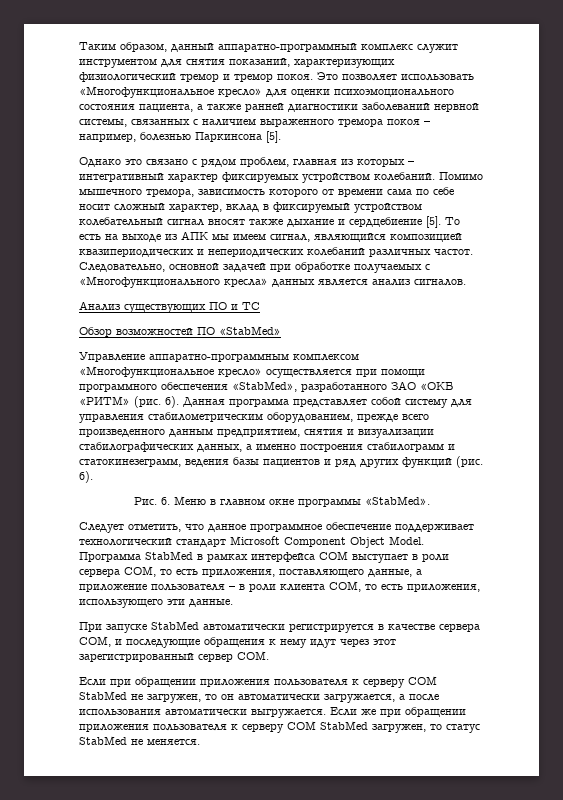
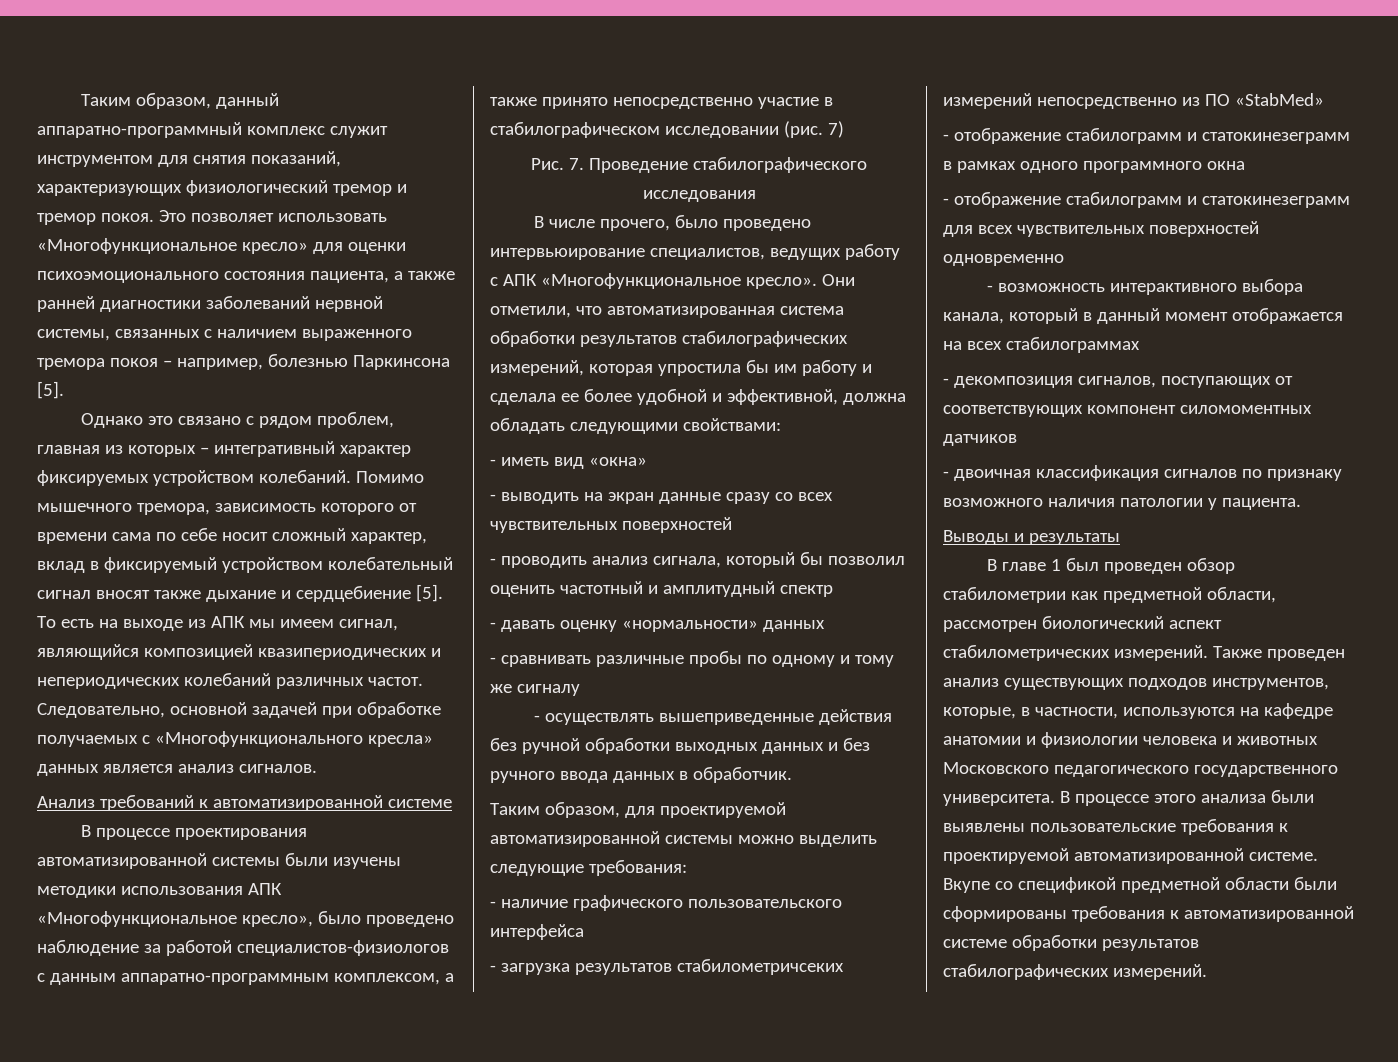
[124,302,260,313] [79,326,281,337] [79,352,359,362] [79,366,425,378] [79,381,453,392] [79,396,472,408] [79,412,429,423] [79,428,434,438] [79,442,455,452] [79,456,483,468] [79,471,93,483] [133,496,430,507] [79,522,474,533] [79,536,424,548] [79,551,449,563] [79,566,422,577] [79,581,480,592] [79,599,233,608] [79,621,480,633] [79,636,396,648] [79,651,269,662] [79,676,437,688] [79,691,439,703] [79,707,466,718] [79,721,480,733] [79,736,200,745] существующих ПО и ТС // Обзор возможностей ПО «StabMed» // Управление аппаратно-программным комплексом «Многофункциональное кресло» осуществляется при помощи программного обеспечения «StabMed», разработанного ЗАО «ОКБ «РИТМ» (рис. 6). Данная программа представляет собой систему для управления стабилометрическим оборудованием, прежде всего произведенного данным предприятием, снятия и визуализации стабилографических данных, а именно построения стабилограмм и статокинезеграмм, ведения базы пациентов и ряд других функций (рис. 6). // Рис. 6. Меню в главном окне программы «StabMed». // Следует отметить, что данное программное обеспечение поддерживает технологический стандарт Microsoft Component Object Model. Программа StabMed в рамках интерфейса COM выступает в роли сервера COM, то есть приложения, поставляющего данные, а приложение пользователя – в роли клиента COM, то есть приложения, использующего эти данные. // При запуске StabMed автоматически регистрируется в качестве сервера COM, и последующие обращения к нему идут через этот зарегистрированный сервер COM. // Если при обращении приложения пользователя к серверу COM StabMed не загружен, то он автоматически загружается, а после использования автоматически выгружается. Если же при обращении приложения пользователя к серверу COM StabMed загружен, то статус StabMed не меняется. -> [99,795,452,811] [80,825,307,840] [37,853,401,869] [37,883,282,898] [37,911,454,927] [37,940,449,956] [37,973,454,985] [490,97,833,109] [490,121,844,138] [531,157,867,173] [642,190,756,202] [533,215,811,231] [490,244,900,260] [490,273,855,289] [490,306,844,318] [490,331,848,347] [490,360,872,376] [490,389,906,405] [490,418,781,434] [490,457,647,469] [490,492,833,504] [490,517,732,533] [490,552,905,568] [490,581,833,597] [490,620,825,632] [490,651,894,667] [490,684,580,696] [533,709,892,725] [490,738,870,754] [490,767,792,783] [490,802,786,818] [490,831,877,847] [490,860,687,876] [490,895,842,911] [490,924,584,940] [490,959,844,975] [943,93,1324,109] [943,128,1350,144] [943,161,1245,173] [943,192,1350,208] [943,221,1259,237] [943,254,1064,266] [986,279,1303,295] [943,308,1343,324] [943,337,1140,353] [943,376,1293,388] [943,405,1312,417] [943,434,1017,446] [943,465,1342,481] [943,498,1301,510] [943,530,1120,545] [986,558,1235,574] [943,587,1276,603] [943,616,1222,632] [943,645,1345,661] [943,678,1329,690] [943,703,1333,719] [943,732,1318,748] [943,762,1338,777] [943,790,1314,806] [943,819,1288,835] [943,848,1318,864] [943,877,1337,893] [943,906,1354,922] [943,935,1199,951] [943,964,1207,980] требований к автоматизированной системе // В процессе проектирования автоматизированной системы были изучены методики использования АПК «Многофункциональное кресло», было проведено наблюдение за работой специалистов-физиологов с данным аппаратно-программным комплексом, а также принято непосредственно участие в стабилографическом исследовании (рис. 7) // Рис. 7. Проведение стабилографического исследования // В числе прочего, было проведено интервьюирование специалистов, ведущих работу с АПК «Многофункциональное кресло». Они отметили, что автоматизированная система обработки результатов стабилографических измерений, которая упростила бы им работу и сделала ее более удобной и эффективной, должна обладать следующими свойствами: // - иметь вид «окна» // - выводить на экран данные сразу со всех чувствительных поверхностей // - проводить анализ сигнала, который бы позволил оценить частотный и амплитудный спектр // - давать оценку «нормальности» данных // - сравнивать различные пробы по одному и тому же сигналу // - осуществлять вышеприведенные действия без ручной обработки выходных данных и без ручного ввода данных в обработчик. // Таким образом, для проектируемой автоматизированной системы можно выделить следующие требования: // - наличие графического пользовательского интерфейса // - загрузка результатов стабилометричсеких измерений непосредственно из ПО «StabMed» // - отображение стабилограмм и статокинезеграмм в рамках одного программного окна // - отображение стабилограмм и статокинезеграмм для всех чувствительных поверхностей одновременно // - возможность интерактивного выбора канала, который в данный момент отображается на всех стабилограммах // - декомпозиция сигналов, поступающих от соответствующих компонент силомоментных датчиков // - двоичная классификация сигналов по признаку возможного наличия патологии у пациента. // Выводы и результаты // В главе 1 был проведен обзор стабилометрии как предметной области, рассмотрен биологический аспект стабилометрических измерений. Также проведен анализ существующих подходов инструментов, которые, в частности, используются на кафедре анатомии и физиологии человека и животных Московского педагогического государственного университета. В процессе этого анализа были выявлены пользовательские требования к проектируемой автоматизированной системе. Вкупе со спецификой предметной области были сформированы требования к автоматизированной системе обработки результатов стабилографических измерений.

